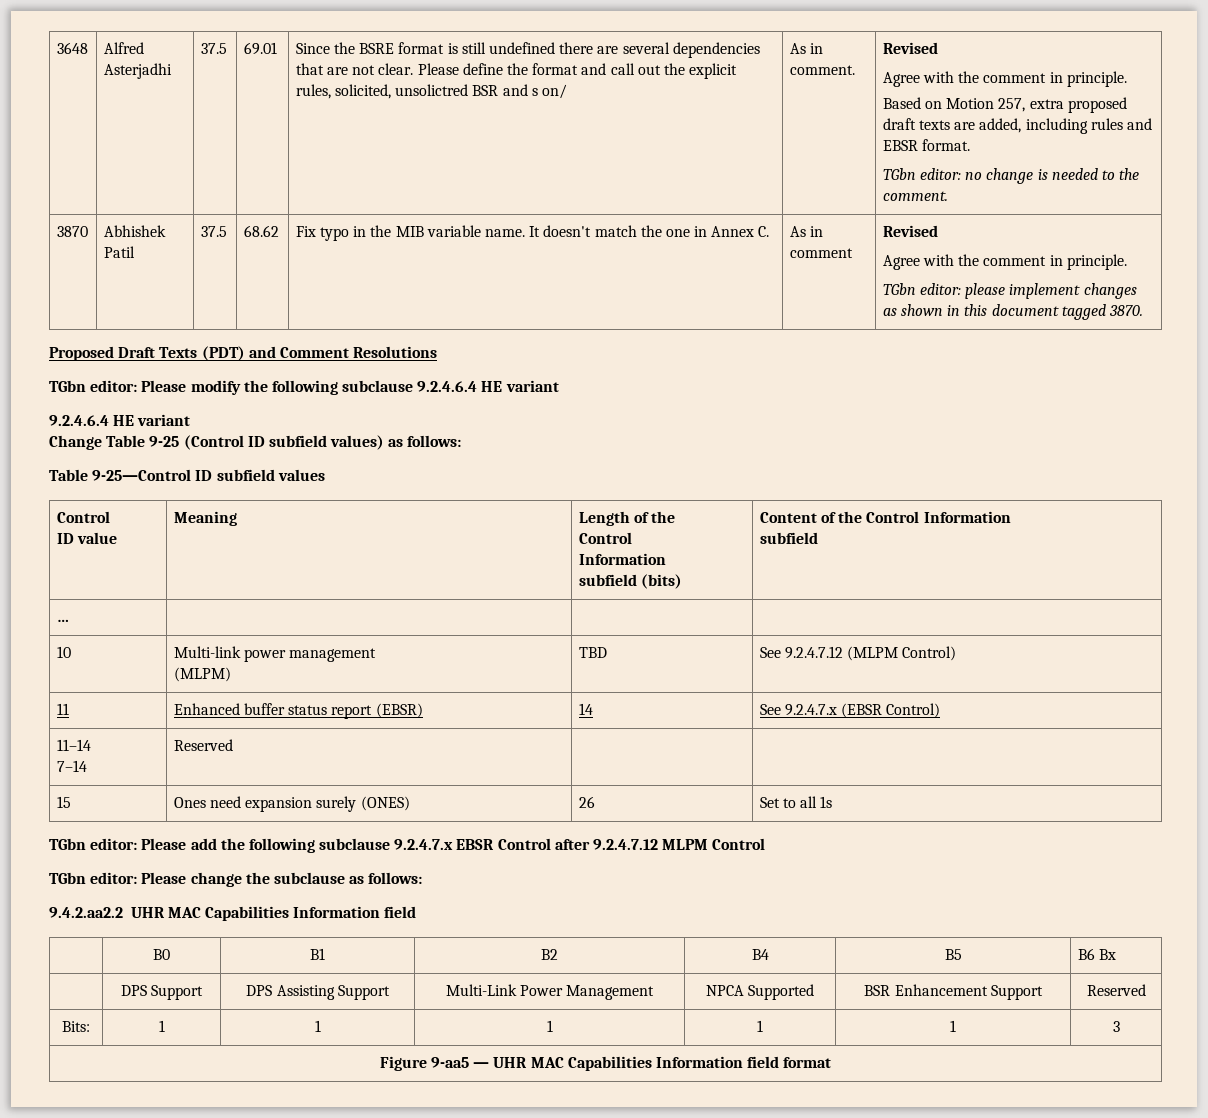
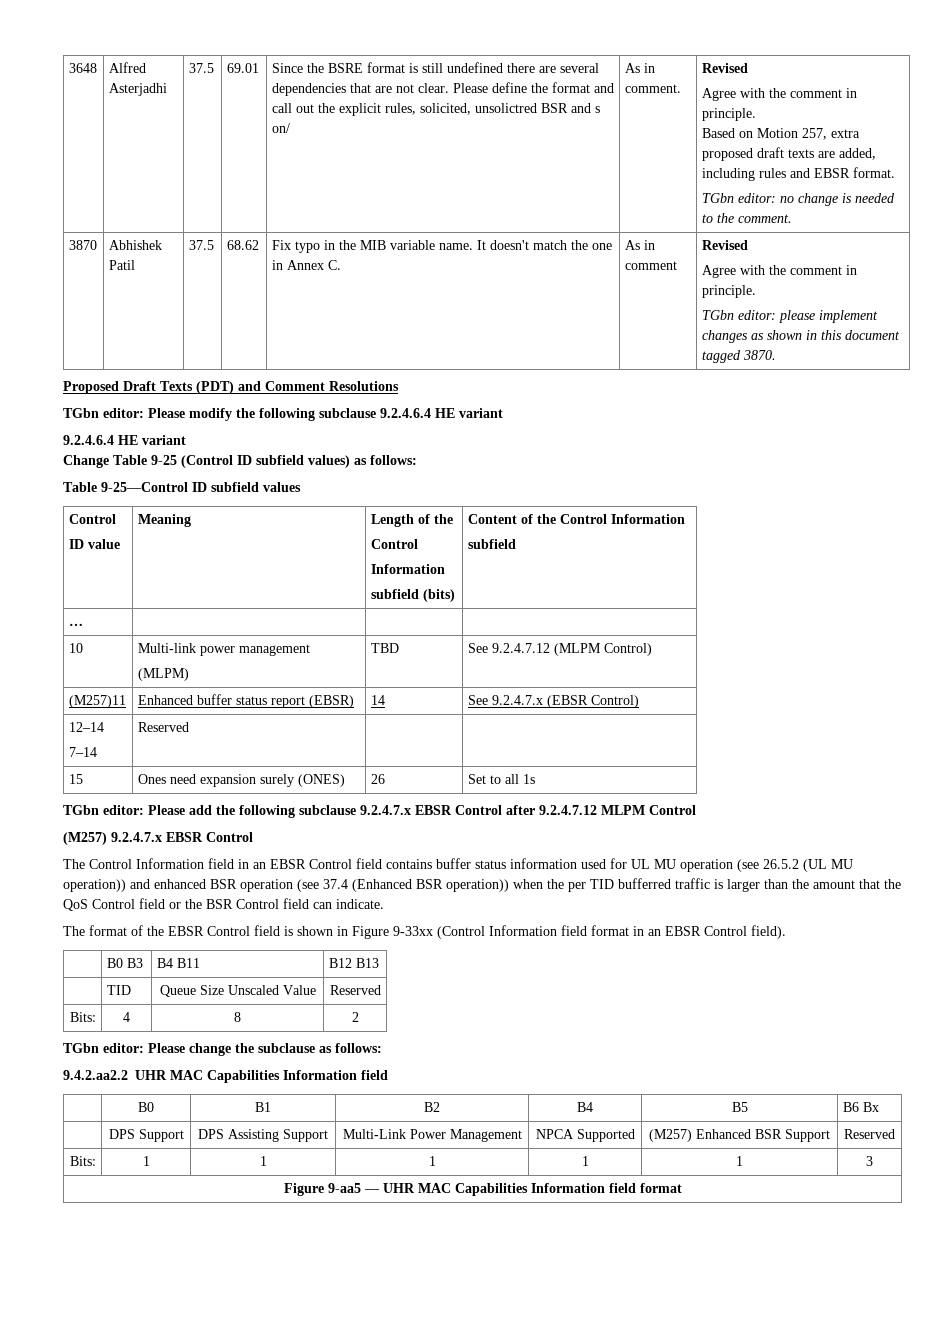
[56,703,69,715] 11 -> [68,695,126,708] (M257)11
[56,739,91,751] 11–14 -> [68,722,104,732] 12–14
(766, 844) none -> [63,832,253,845] [63,858,853,872] [63,878,901,892] [63,898,384,911] [63,925,786,939] [106,958,143,968] [156,958,200,968] [328,958,379,968] [106,985,131,995] [159,985,316,997] [329,985,381,995] [70,1012,97,1022] [123,1012,130,1022] [234,1012,242,1022] [351,1012,359,1022] // (M257) 9.2.4.7.x EBSR Control // The Control Information field in an EBSR Control field contains buffer status information used for UL MU operation (see 26.5.2 (UL MU operation)) and enhanced BSR operation (see 37.4 (Enhanced BSR operation)) when the per TID bufferred traffic is larger than the amount that the QoS Control field or the BSR Control field can indicate. // The format of the EBSR Control field is shown in Figure 9-33xx (Control Information field format in an EBSR Control field). // | B0 B3 | B4 B11 | B12 B13 // | TID | Queue Size Unscaled Value | Reserved // Bits: | 4 | 8 | 2
[864,984,988,996] BSR Enhancement -> [649,1129,782,1142] (M257) Enhanced BSR

